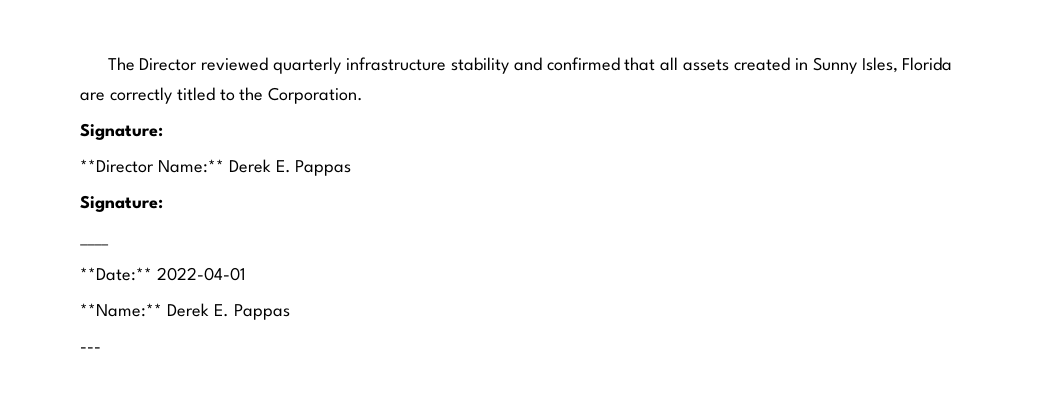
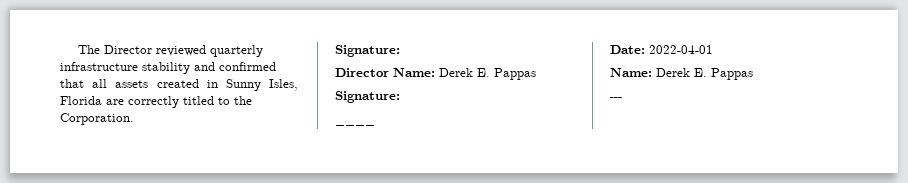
[80,159,224,173] **Director Name:** -> [335,68,435,77] Director Name:
[80,267,152,281] **Date:** -> [610,45,645,54] Date:
[80,303,162,317] **Name:** -> [610,68,652,77] Name:

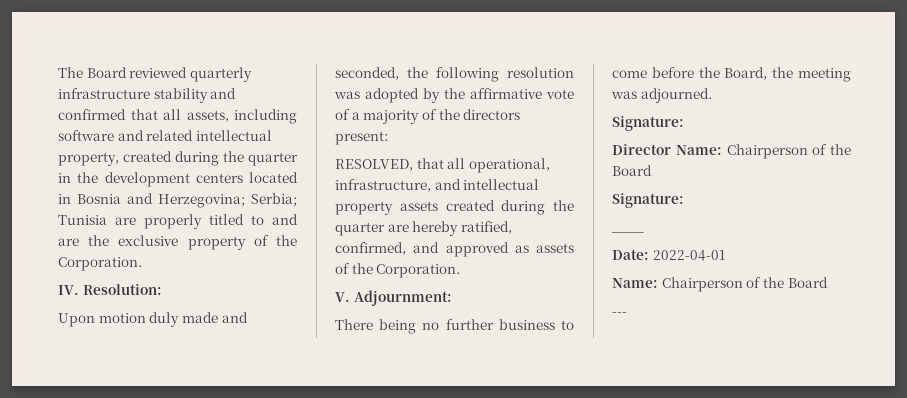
[104,45,153,54] Director -> [86,67,127,78] Board
[115,79,298,91] [60,96,252,108] [60,113,134,125] assets created in Sunny Isles, Florida are correctly titled to the Corporation. -> [186,109,297,124] [58,130,272,141] [58,151,298,166] [58,172,298,187] [58,193,297,208] [58,214,298,229] [58,235,297,250] [58,257,142,271] [58,284,162,295] [58,312,248,327] [335,67,574,82] [334,88,574,103] [335,109,521,124] [335,131,388,145] [335,158,550,173] [335,179,540,192] [335,200,574,215] [335,221,512,236] [335,242,574,257] [335,263,461,278] [335,290,452,306] [335,319,574,334] [612,67,851,82] [611,88,712,103] assets, including software and related intellectual property, created during the quarter in the development centers located in Bosnia and Herzegovina; Serbia; Tunisia are properly titled to and are the exclusive property of the Corporation. // IV. Resolution: // Upon motion duly made and seconded, the following resolution was adopted by the affirmative vote of a majority of the directors present: // RESOLVED, that all operational, infrastructure, and intellectual property assets created during the quarter are hereby ratified, confirmed, and approved as assets of the Corporation. // V. Adjournment: // There being no further business to come before the Board, the meeting was adjourned.
[439,68,536,80] Derek E. Pappas -> [726,144,851,159] [612,165,652,176] Chairperson of the Board
[656,68,753,80] Derek E. Pappas -> [661,277,828,292] Chairperson of the Board

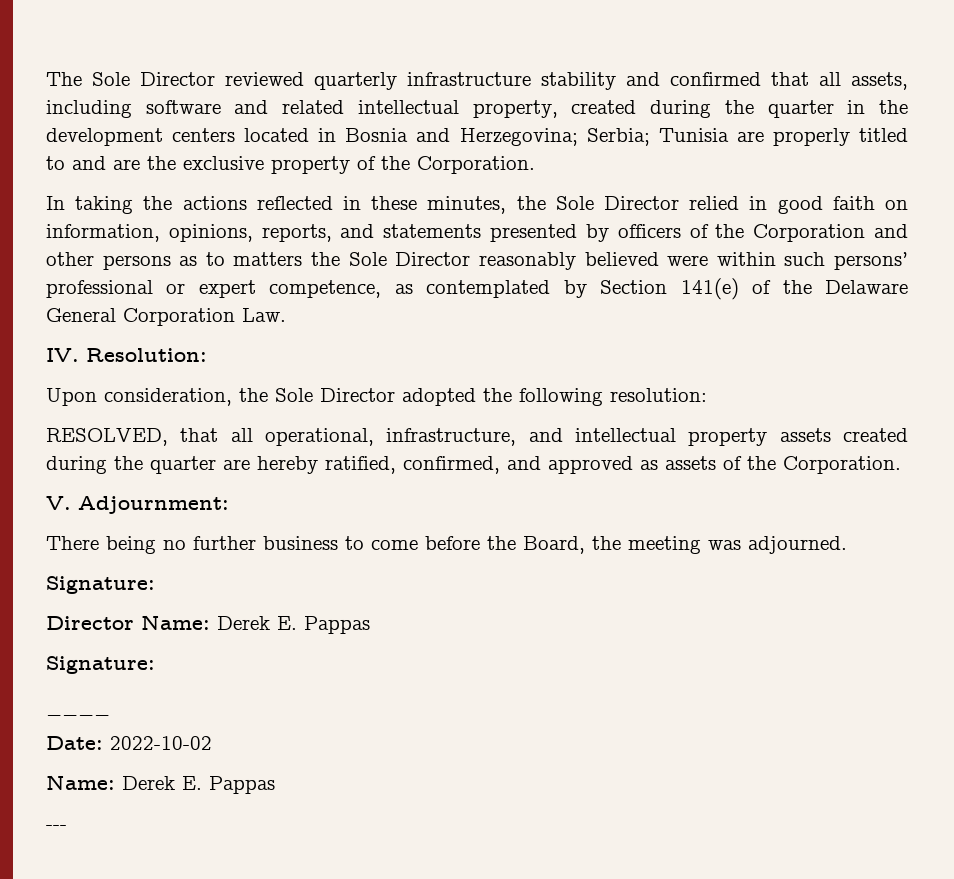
[86,67,127,78] Board -> [92,72,215,86] Sole Director
[58,284,162,295] [58,312,248,327] [335,67,574,82] [334,88,574,103] [335,109,521,124] [335,131,388,145] IV. Resolution: // Upon motion duly made and seconded, the following resolution was adopted by the affirmative vote of a majority of the directors present: -> [46,196,909,214] [46,224,909,242] [46,252,909,270] [46,278,909,300] [46,308,286,326] [46,348,207,362] [46,388,707,406] In taking the actions reflected in these minutes, the Sole Director relied in good faith on information, opinions, reports, and statements presented by officers of the Corporation and other persons as to matters the Sole Director reasonably believed were within such persons’ professional or expert competence, as contemplated by Section 141(e) of the Delaware General Corporation Law. // IV. Resolution: // Upon consideration, the Sole Director adopted the following resolution:
[726,144,851,159] [612,165,652,176] Chairperson of the Board -> [217,616,370,634] Derek E. Pappas
[652,250,725,261] [612,277,828,292] 2022-04-01 // Name: Chairperson of the Board -> [110,736,212,750] [46,775,275,794] 2022-10-02 // Name: Derek E. Pappas

